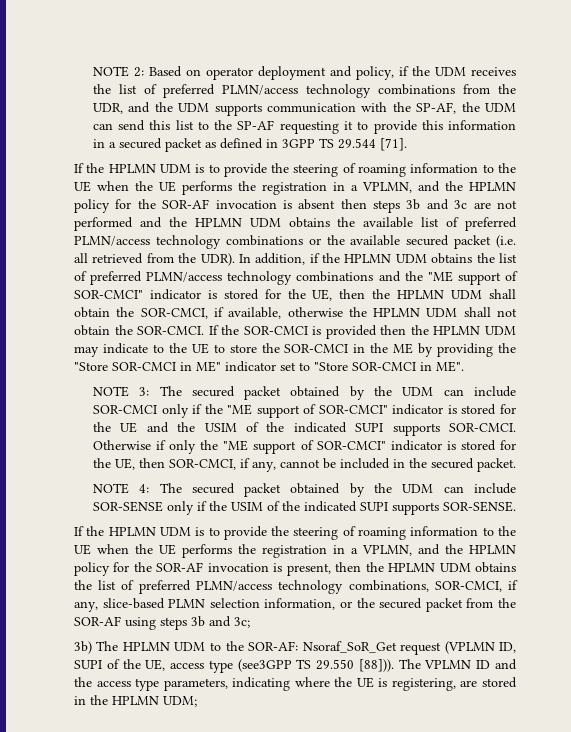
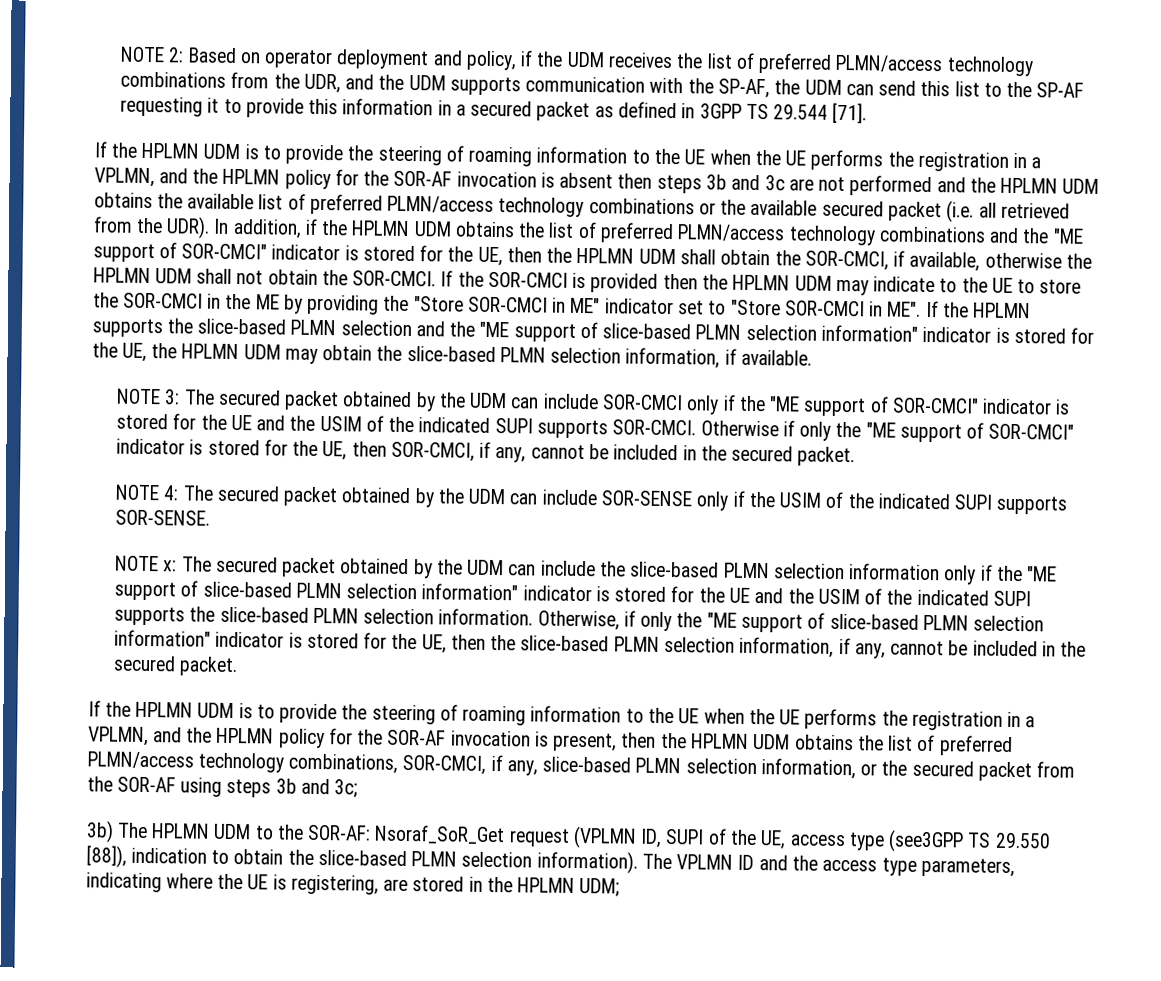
(464, 366) none -> [925,300,1032,319] [91,318,1095,344] [91,342,812,369] If the HPLMN supports the slice-based PLMN selection and the "ME support of slice-based PLMN selection information" indicator is stored for the UE, the HPLMN UDM may obtain the slice-based PLMN selection information, if available.
(516, 506) none -> [115,555,1058,585] [114,580,1031,607] [114,606,1045,633] [114,629,1087,659] [113,655,239,677] // NOTE x: The secured packet obtained by the UDM can include the slice-based PLMN selection information only if the "ME support of slice-based PLMN selection information" indicator is stored for the UE and the USIM of the indicated SUPI supports the slice-based PLMN selection information. Otherwise, if only the "ME support of slice-based PLMN selection information" indicator is stored for the UE, then the slice-based PLMN selection information, if any, cannot be included in the secured packet.
[358,659,394,672] [88])). -> [85,845,638,874] [88]), indication to obtain the slice-based PLMN selection information).

